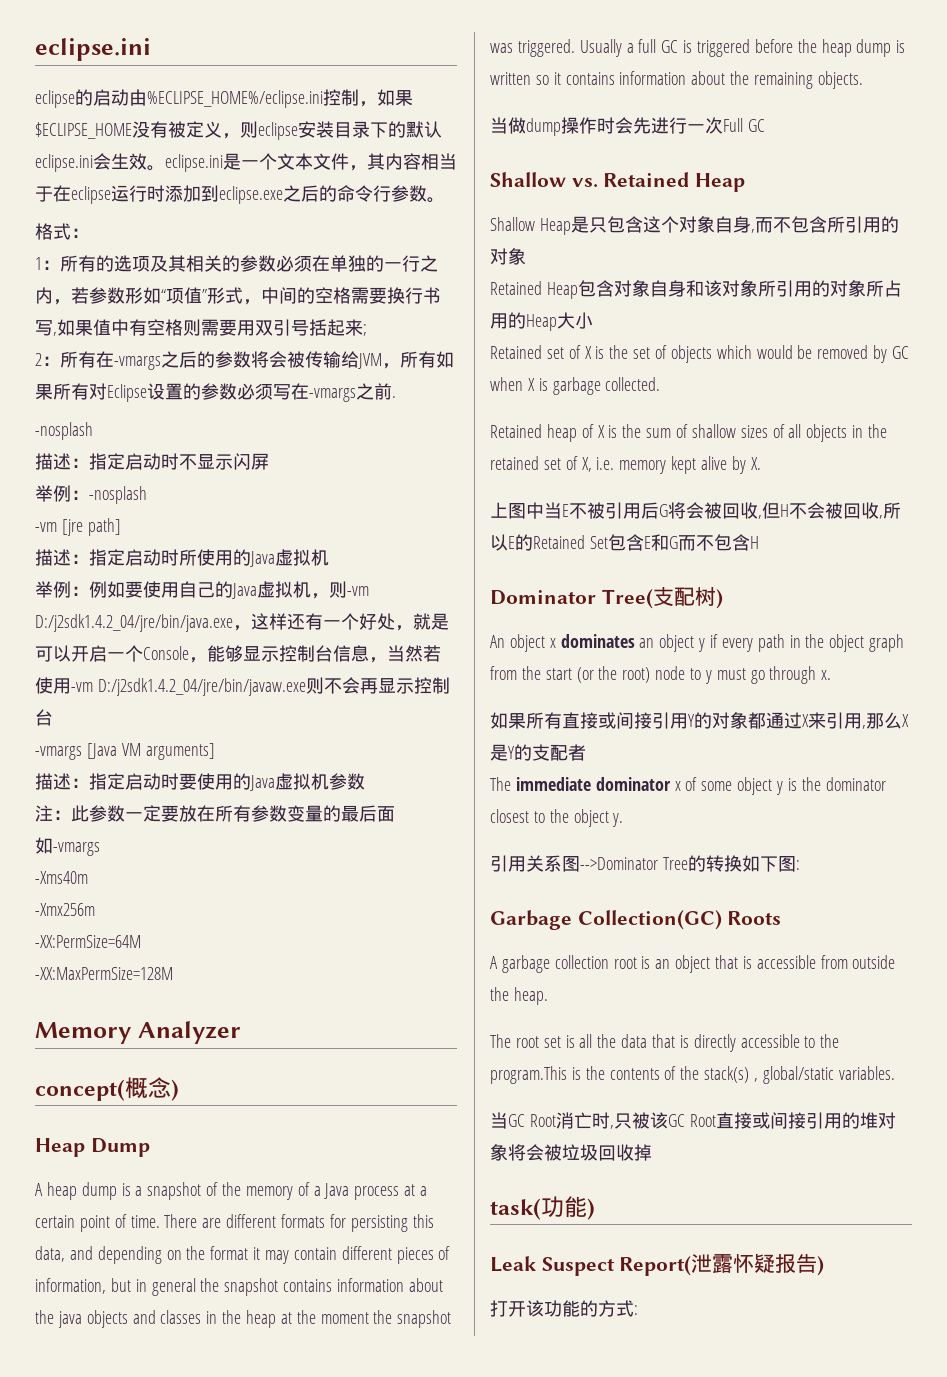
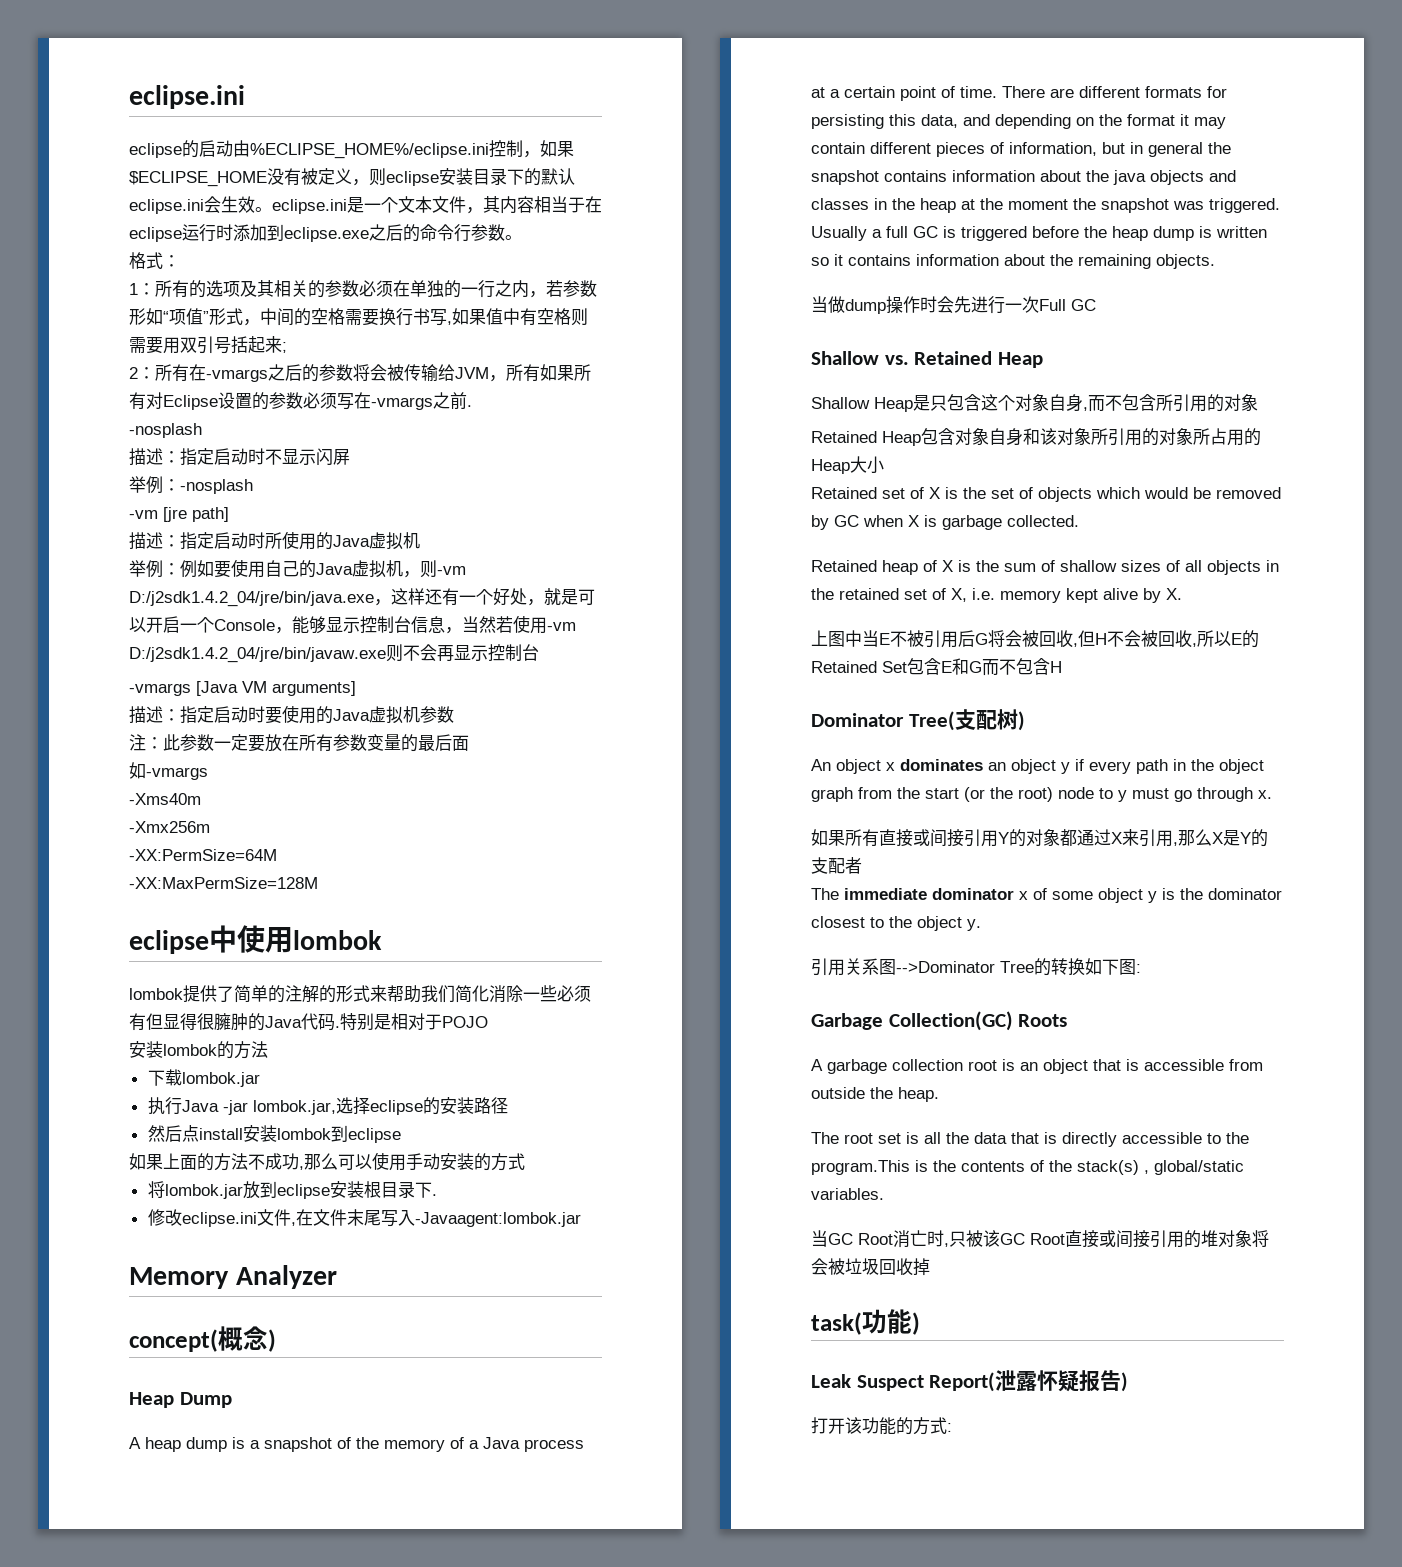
(173, 973) none -> [129,925,382,954] [129,985,591,1003] [129,1013,488,1031] [129,1041,268,1059] [147,1069,260,1087] [147,1097,508,1115] [147,1125,401,1143] [129,1152,525,1171] [147,1181,437,1199] [147,1209,581,1227] // eclipse中使用lombok // lombok提供了简单的注解的形式来帮助我们简化消除一些必须有但显得很臃肿的Java代码.特别是相对于POJO // 安装lombok的方法 // 下载lombok.jar // 执行Java -jar lombok.jar,选择eclipse的安装路径 // 然后点install安装lombok到eclipse // 如果上面的方法不成功,那么可以使用手动安装的方式 // 将lombok.jar放到eclipse安装根目录下. // 修改eclipse.ini文件,在文件末尾写入-Javaagent:lombok.jar

